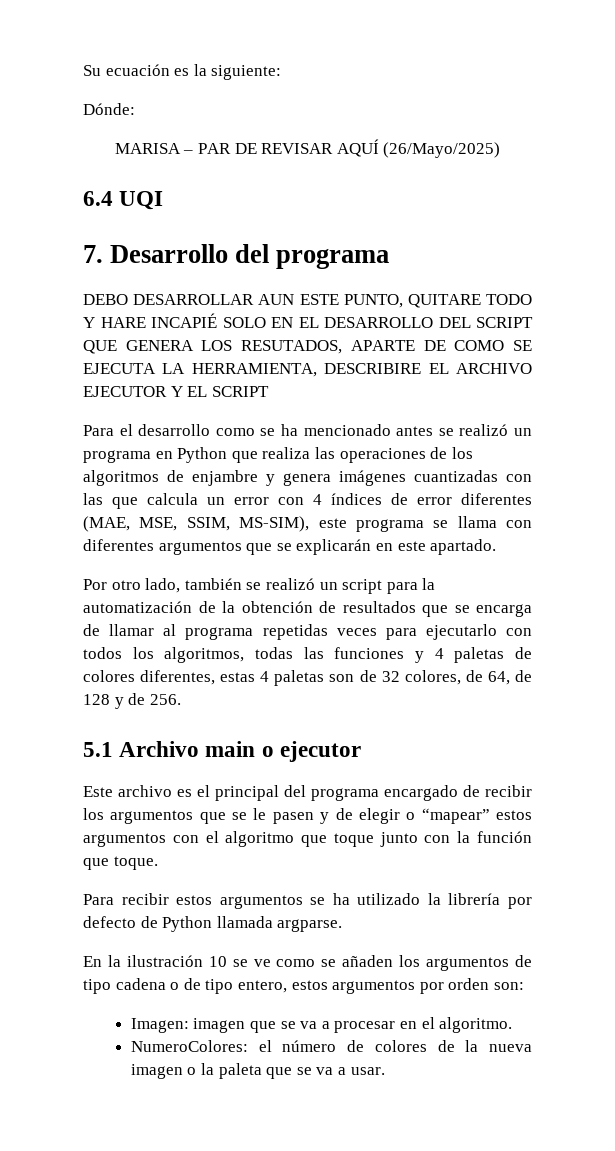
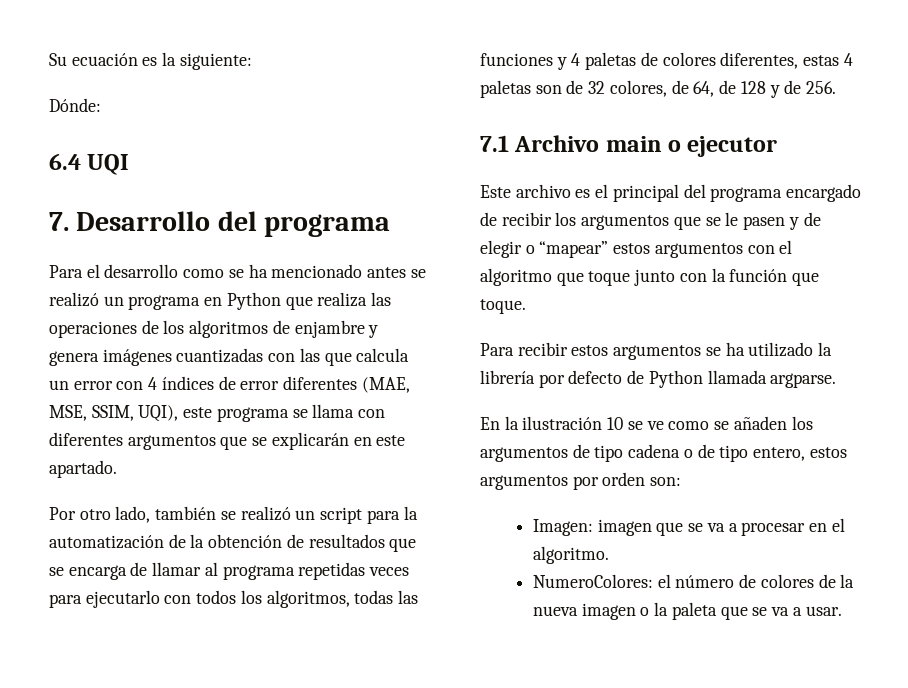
[114,139,501,158] // MARISA – PAR DE REVISAR AQUÍ (26/Mayo/2025) -> (101, 105) none
[83,294,532,308] [83,313,533,328] [83,340,532,354] [83,363,532,377] [83,386,269,397] // DEBO DESARROLLAR AUN ESTE PUNTO, QUITARE TODO Y HARE INCAPIÉ SOLO EN EL DESARROLLO DEL SCRIPT QUE GENERA LOS RESUTADOS, APARTE DE COMO SE EJECUTA LA HERRAMIENTA, DESCRIBIRE EL ARCHIVO EJECUTOR Y EL SCRIPT -> (391, 225) none
[239,516,310,532] MS-SIM), -> [138,405,179,422] UQI),
[83,742,113,757] 5.1 -> [480,135,509,152] 7.1

